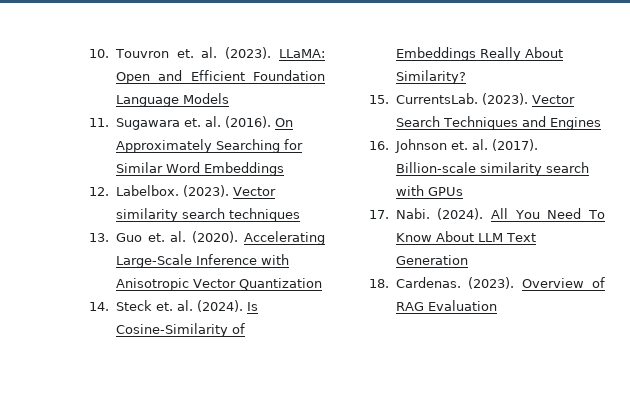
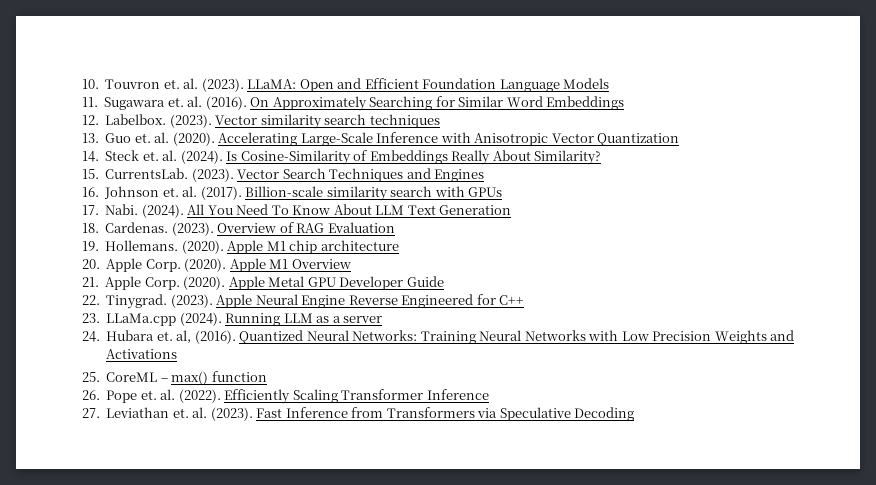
(497, 305) none -> [81,240,399,254] [81,258,351,272] [81,276,444,290] [81,294,525,309] [81,312,383,326] [81,330,795,344] [106,349,178,359] [81,371,267,385] [81,389,489,404] [81,407,635,421] // 19. Hollemans. (2020). Apple M1 chip architecture // 20. Apple Corp. (2020). Apple M1 Overview // 21. Apple Corp. (2020). Apple Metal GPU Developer Guide // 22. Tinygrad. (2023). Apple Neural Engine Reverse Engineered for C++ // 23. LLaMa.cpp (2024). Running LLM as a server // 24. Hubara et. al, (2016). Quantized Neural Networks: Training Neural Networks with Low Precision Weights and Activations // 25. CoreML – max() function // 26. Pope et. al. (2022). Efficiently Scaling Transformer Inference // 27. Leviathan et. al. (2023). Fast Inference from Transformers via Speculative Decoding

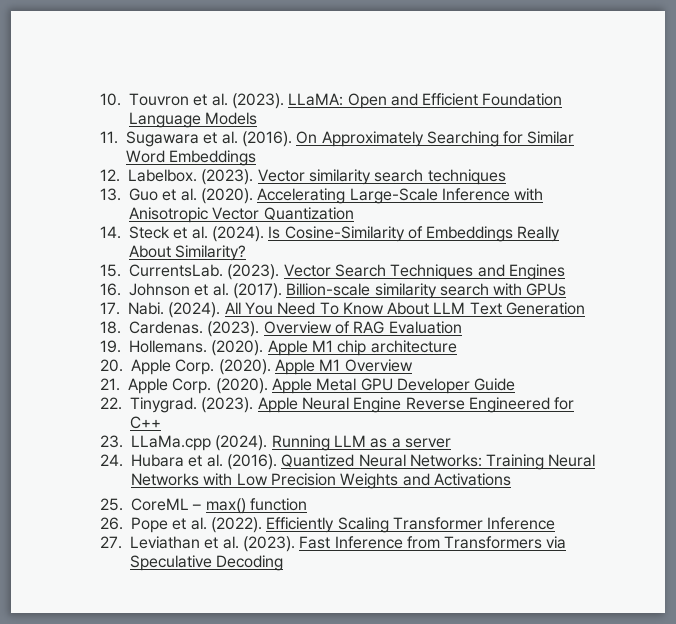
[163,79,180,89] et. -> [193,94,208,106] et
[167,97,184,107] et. -> [203,132,218,144] et
[134,133,151,143] et. -> [162,189,177,201] et
[142,151,159,161] et. -> [173,227,188,239] et
[162,187,179,197] et. -> [194,284,209,296] et
[156,330,192,343] et. al, -> [188,454,223,467] et al.
[140,390,157,400] et. -> [172,518,187,530] et
[172,408,189,418] et. -> [204,537,219,549] et

